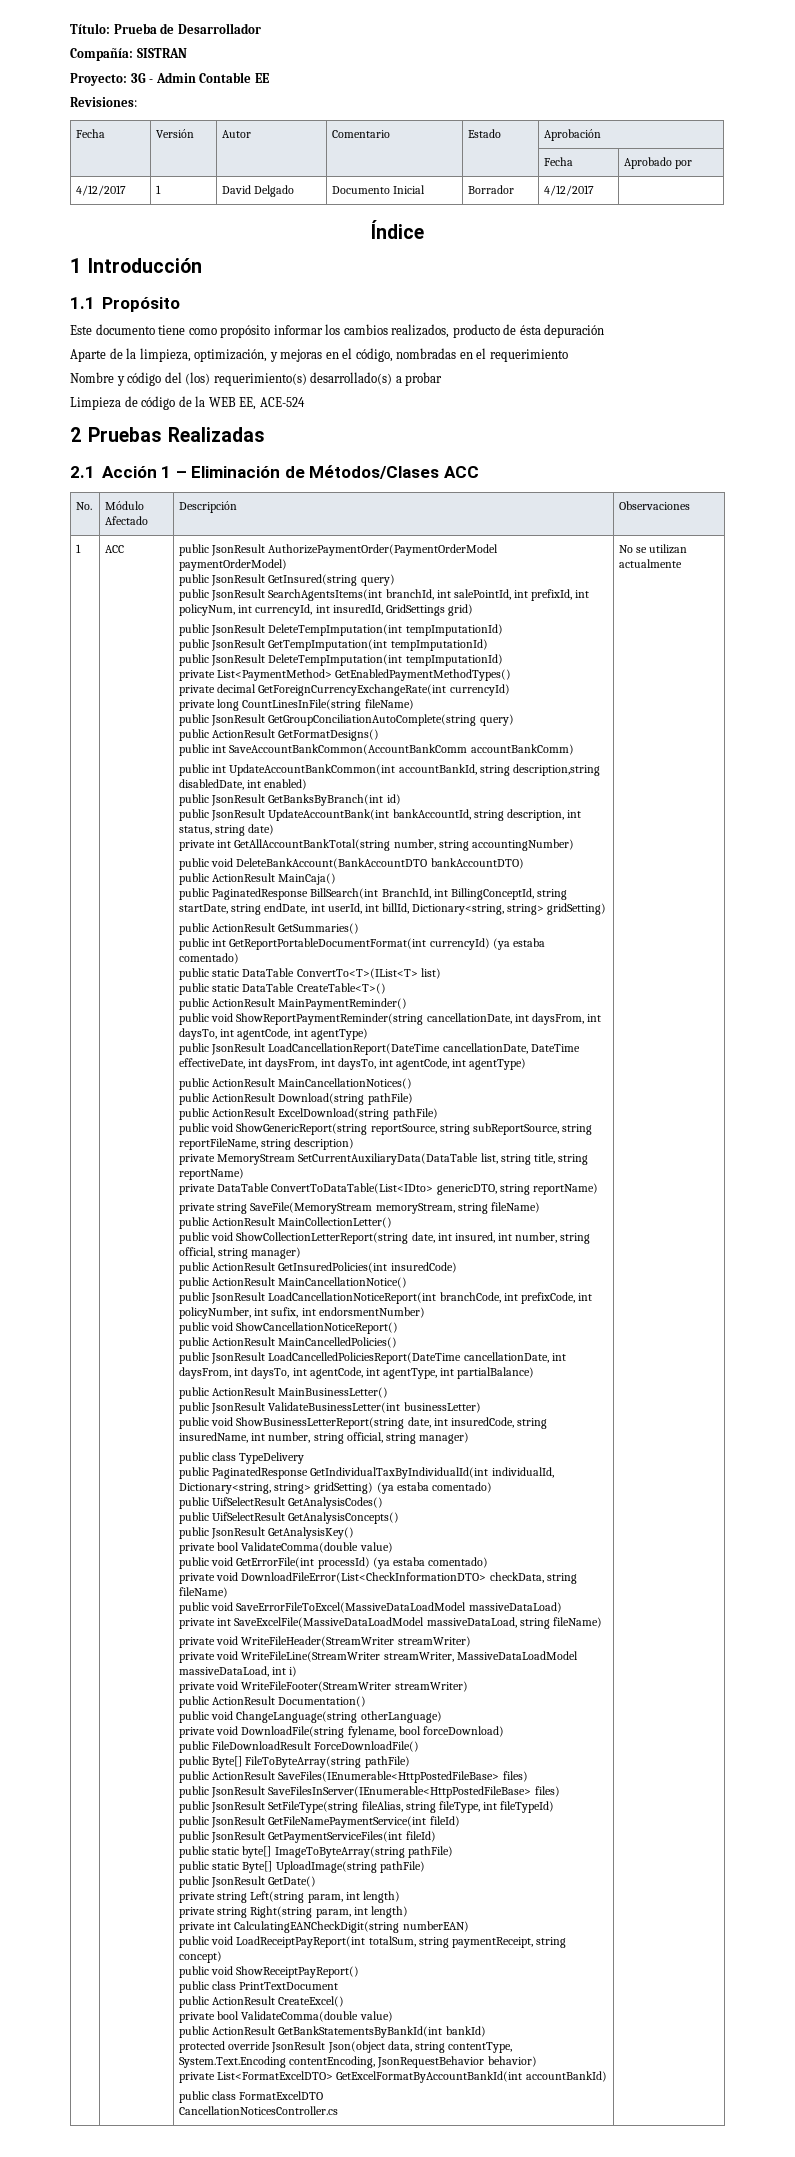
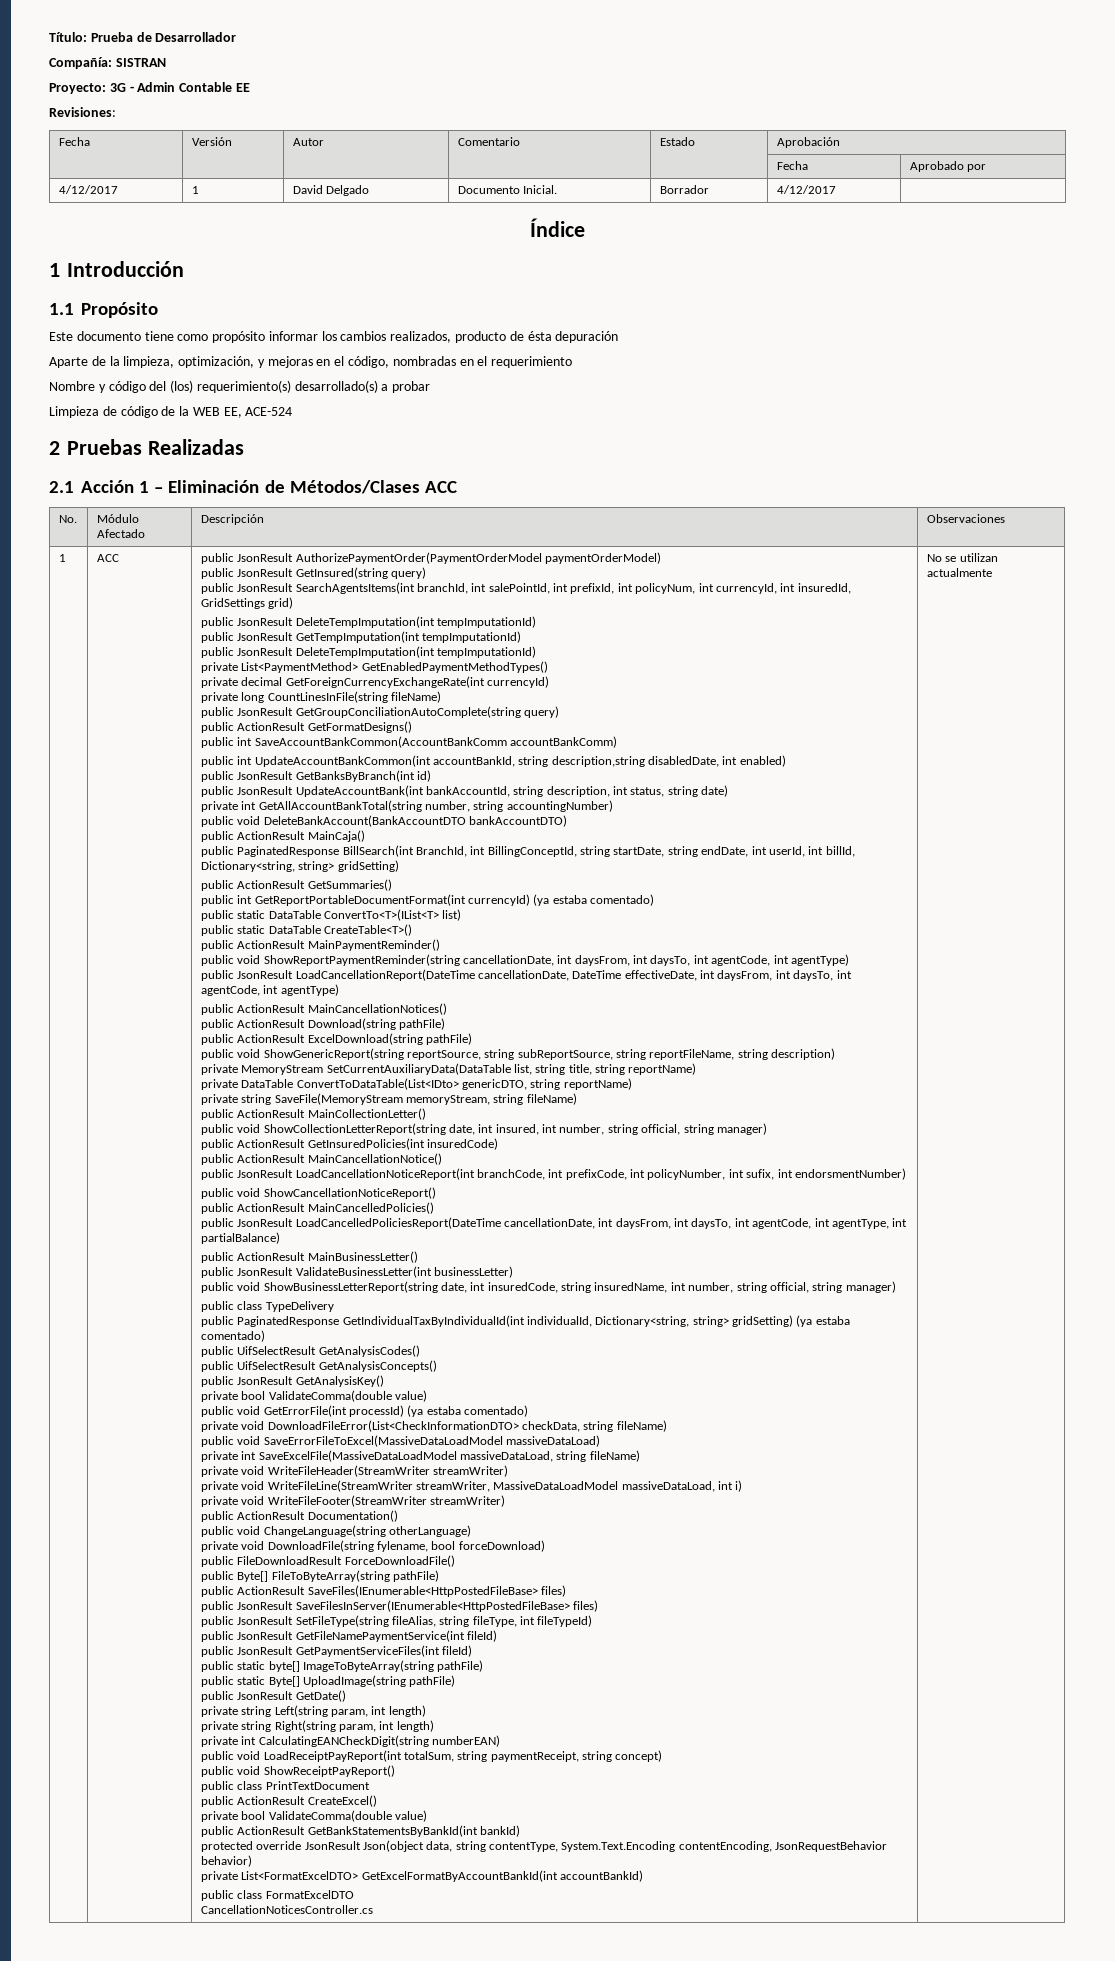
[393,185,426,194] Inicial -> [523,185,558,194] Inicial.

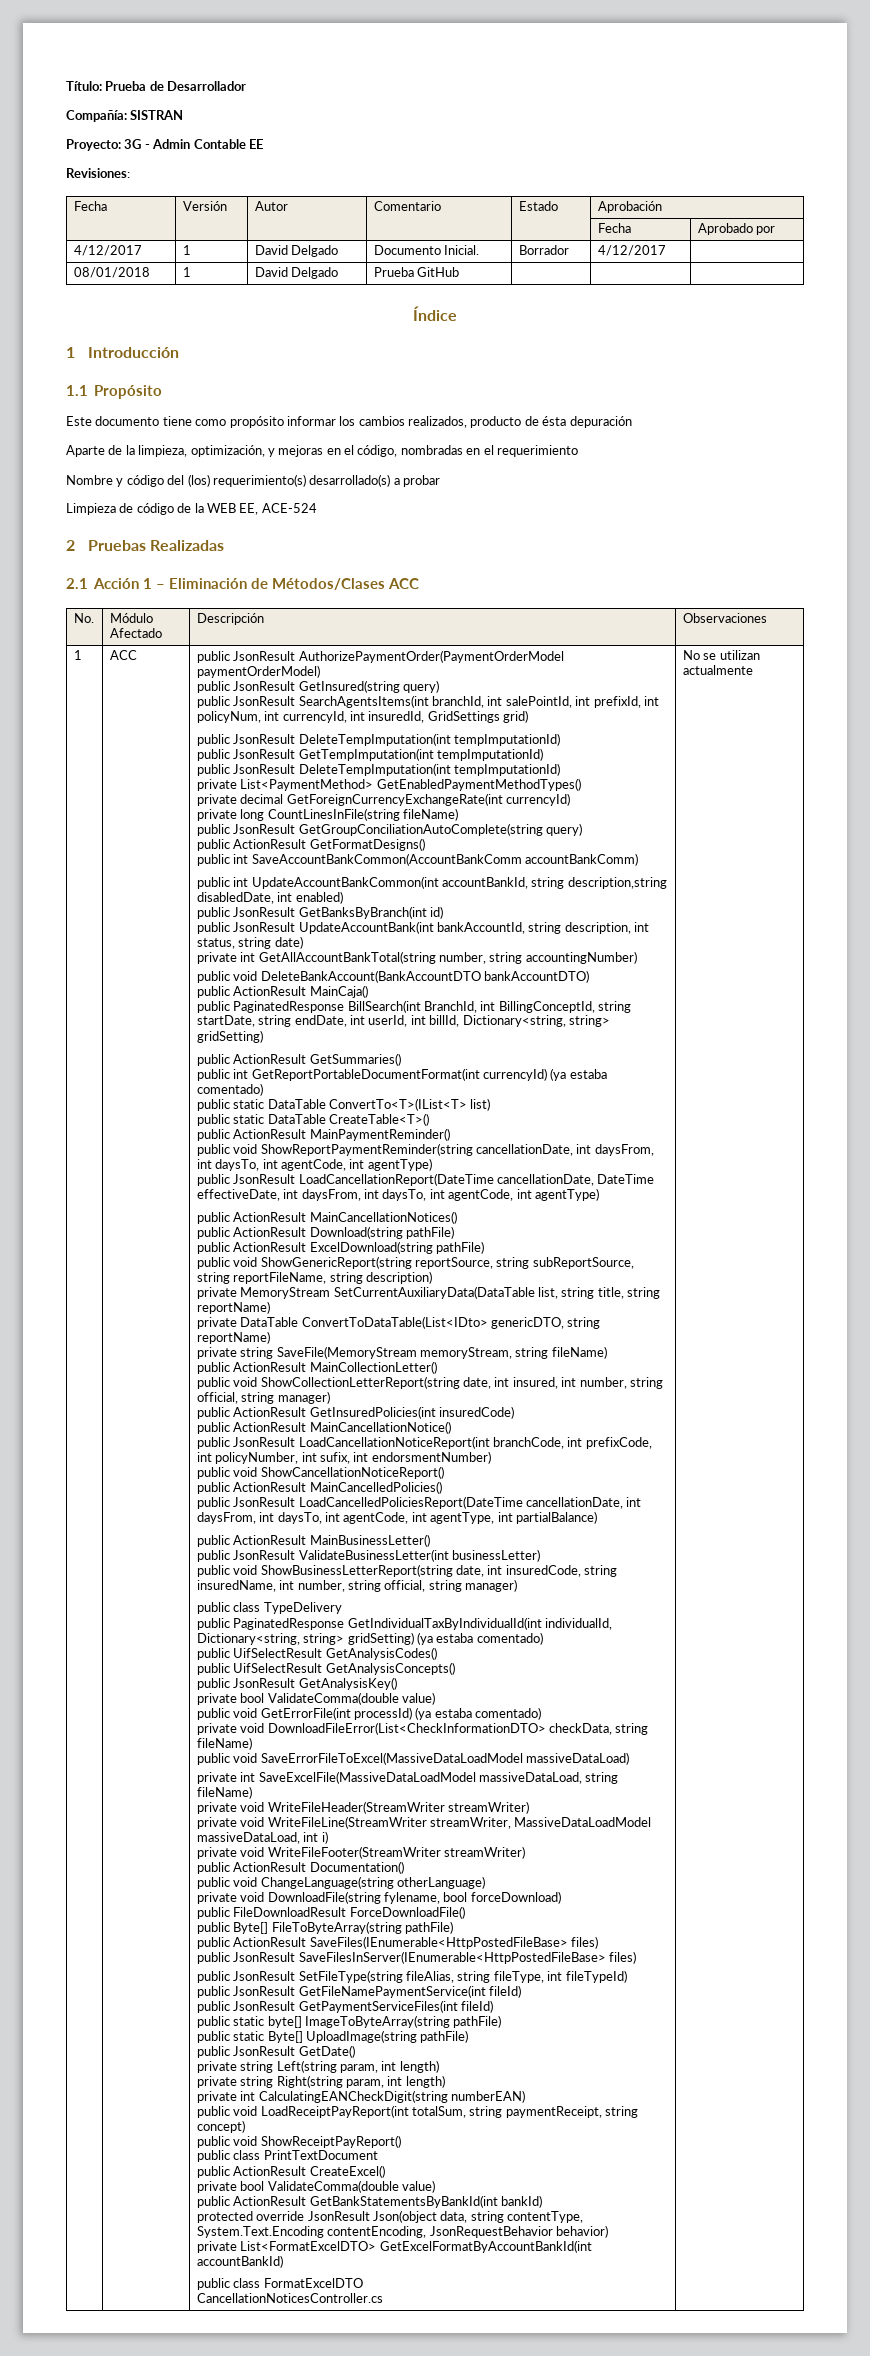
(836, 189) none -> [73,267,150,278] [182,267,191,277] [254,267,339,279] [373,267,460,277] // 08/01/2018 | 1 | David Delgado | Prueba GitHub | | |

